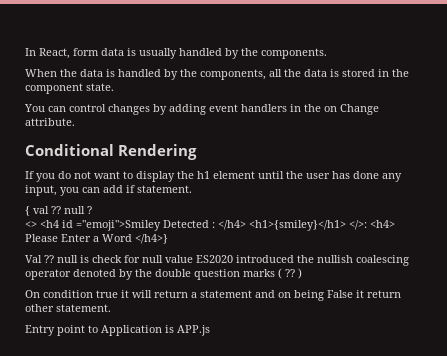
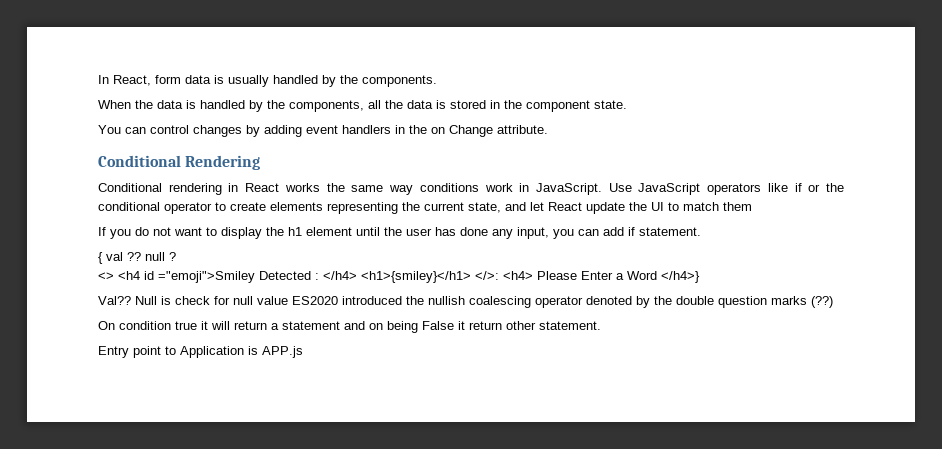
(198, 152) none -> [98,183,844,195] [98,202,752,214] // Conditional rendering in React works the same way conditions work in JavaScript. Use JavaScript operators like if or the conditional operator to create elements representing the current state, and let React update the UI to match them
[25,255,78,263] Val ?? null -> [98,296,157,305] Val?? Null
[278,268,302,279] ( ?? ) -> [811,296,833,308] (??)

